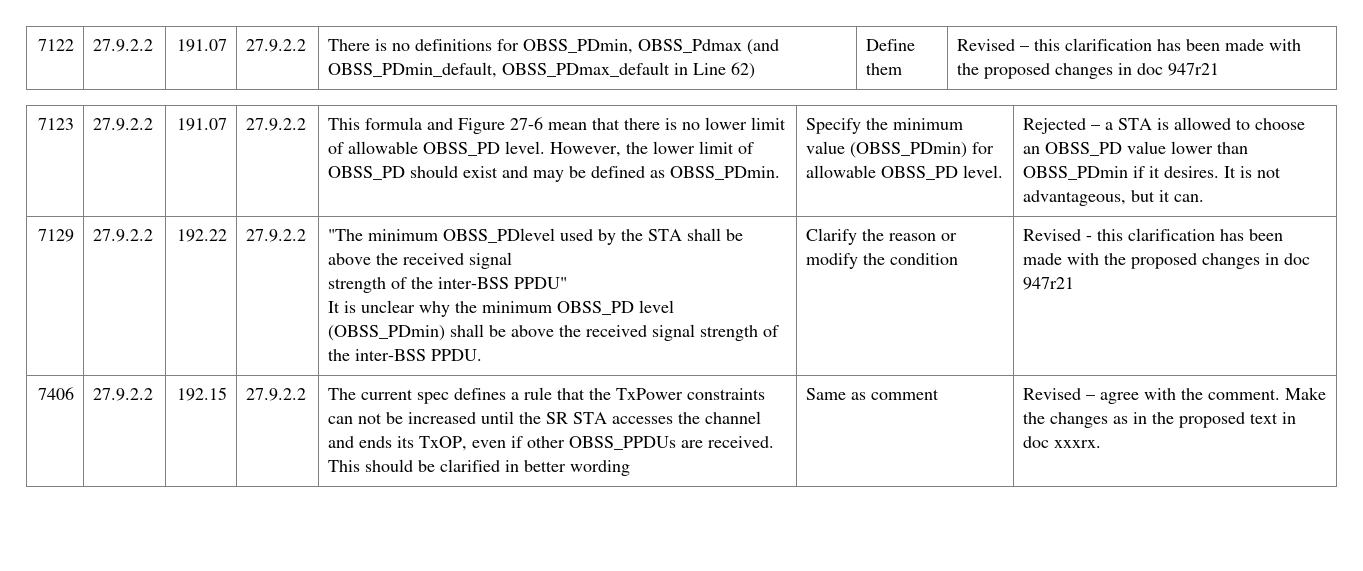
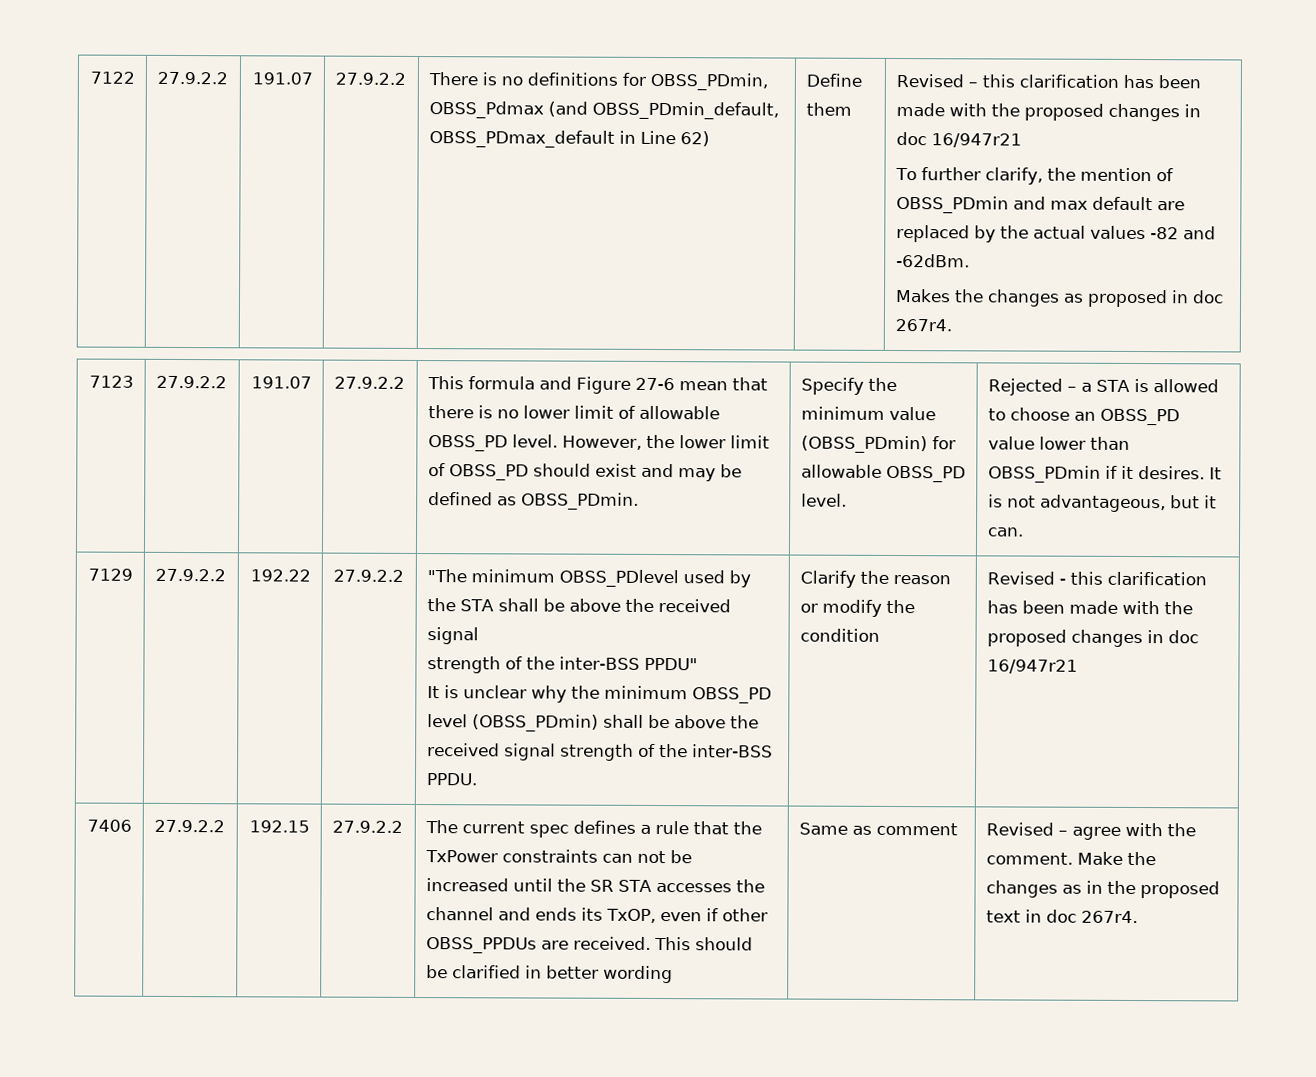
[1168,63,1220,76] 947r21 -> [930,133,1022,148] [894,167,1174,185] [895,195,1185,214] [895,224,1216,243] [895,253,970,268] [894,288,1224,308] [894,318,952,332] 16/947r21 // To further clarify, the mention of OBSS_PDmin and max default are replaced by the actual values -82 and -62dBm. // Makes the changes as proposed in doc 267r4.
[1023,277,1075,290] 947r21 -> [986,659,1078,674] 16/947r21
[1054,440,1102,448] xxxrx. -> [1080,910,1138,924] 267r4.

